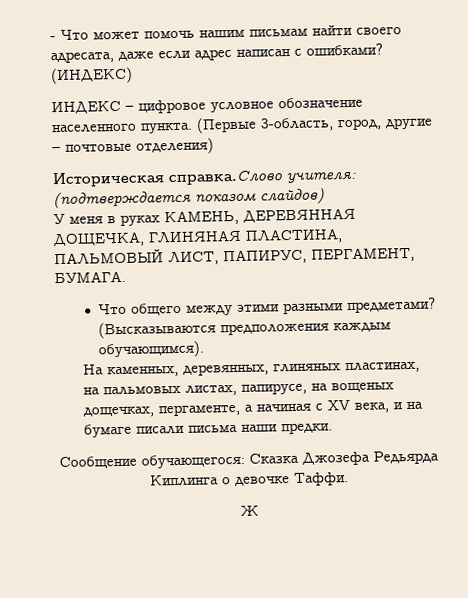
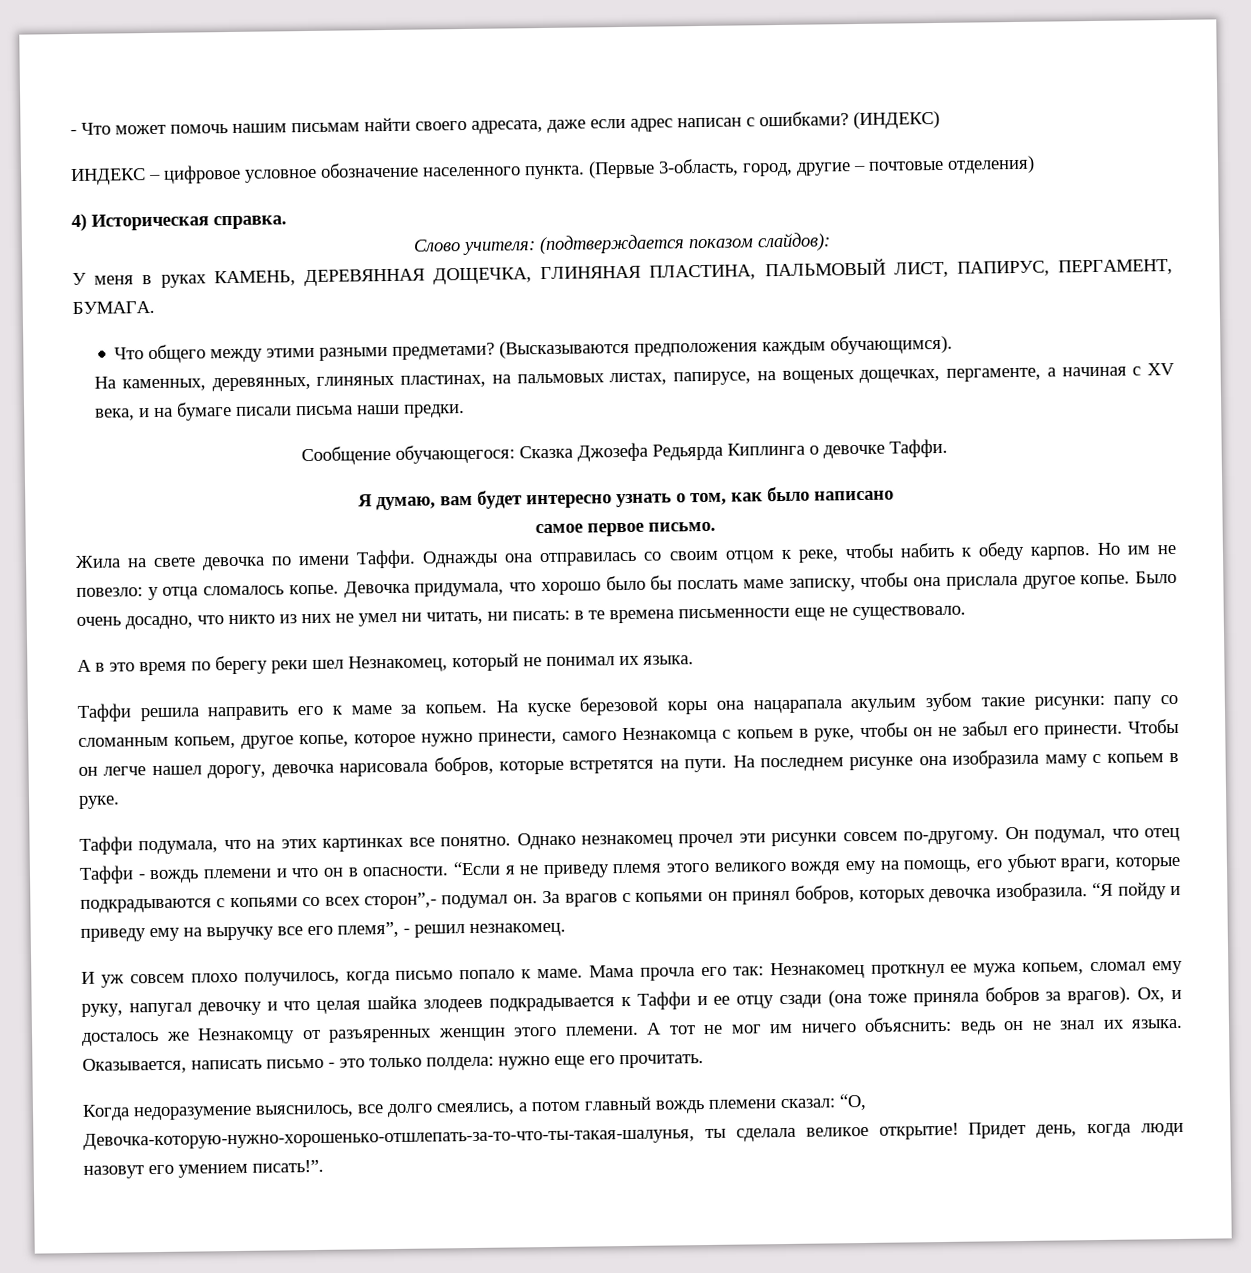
[52,170,283,188] Историческая справка.Слово -> [71,213,287,232] [413,239,461,252] 4) Историческая справка. // Слово
[260,187,325,205] слайдов) -> [757,232,831,252] слайдов):
[239,505,259,516] Ж -> [357,486,894,511] [535,521,716,537] [75,541,1176,571] [76,570,1177,601] [76,605,966,630] [77,653,694,676] [77,692,1178,722] [78,718,1180,749] [78,749,1180,779] [78,795,120,809] [79,826,1180,855] [79,853,1182,884] [80,882,1181,913] [80,921,566,942] [81,960,1183,988] [81,986,1182,1017] [82,1016,1183,1046] [82,1054,704,1074] [82,1093,867,1121] [83,1121,1184,1150] [83,1159,324,1179] Я думаю, вам будет интересно узнать о том, как было написано // самое первое письмо. // Жила на свете девочка по имени Таффи. Однажды она отправилась со своим отцом к реке, чтобы набить к обеду карпов. Но им не повезло: у отца сломалось копье. Девочка придумала, что хорошо было бы послать маме записку, чтобы она прислала другое копье. Было очень досадно, что никто из них не умел ни читать, ни писать: в те времена письменности еще не существовало. // А в это время по берегу реки шел Незнакомец, который не понимал их языка. // Таффи решила направить его к маме за копьем. На куске березовой коры она нацарапала акульим зубом такие рисунки: папу со сломанным копьем, другое копье, которое нужно принести, самого Незнакомца с копьем в руке, чтобы он не забыл его принести. Чтобы он легче нашел дорогу, девочка нарисовала бобров, которые встретятся на пути. На последнем рисунке она изобразила маму с копьем в руке. // Таффи подумала, что на этих картинках все понятно. Однако незнакомец прочел эти рисунки совсем по-другому. Он подумал, что отец Таффи - вождь племени и что он в опасности. “Если я не приведу племя этого великого вождя ему на помощь, его убьют враги, которые подкрадываются с копьями со всех сторон”,- подумал он. За врагов с копьями он принял бобров, которых девочка изобразила. “Я пойду и приведу ему на выручку все его племя”, - решил незнакомец. // И уж совсем плохо получилось, когда письмо попало к маме. Мама прочла его так: Незнакомец проткнул ее мужа копьем, сломал ему руку, напугал девочку и что целая шайка злодеев подкрадывается к Таффи и ее отцу сзади (она тоже приняла бобров за врагов). Ох, и досталось же Незнакомцу от разъяренных женщин этого племени. А тот не мог им ничего объяснить: ведь он не знал их языка. Оказывается, написать письмо - это только полдела: нужно еще его прочитать. // Когда недоразумение выяснилось, все долго смеялись, а потом главный вождь племени сказал: “О, Девочка-которую-нужно-хорошенько-отшлепать-за-то-что-ты-такая-шалунья, ты сделала великое открытие! Придет день, когда люди назовут его умением писать!”.

